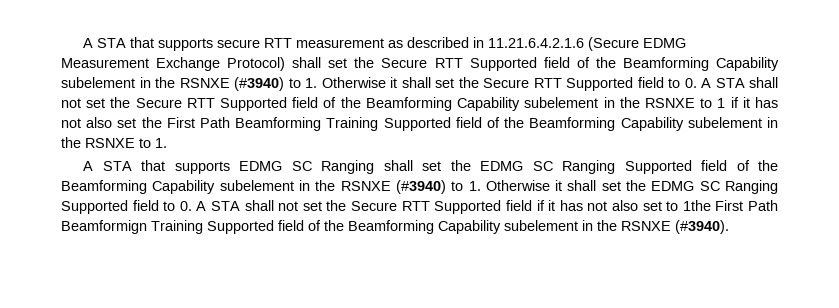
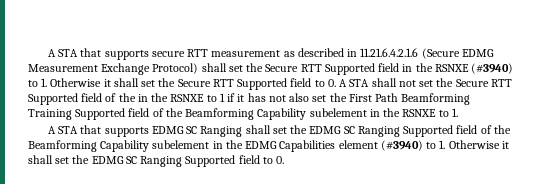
[576,57,780,71] [61,77,135,88] of the Beamforming Capability subelement -> (400, 67) none
[365,97,599,111] Beamforming Capability subelement -> (136, 97) none
[340,181,391,191] RSNXE -> [245,140,378,152] EDMG Capabilities element
[196,200,778,214] [61,220,729,234] A STA shall not set the Secure RTT Supported field if it has not also set to 1the First Path Beamformign Training Supported field of the Beamforming Capability subelement in the RSNXE (#3940). -> (285, 160) none

